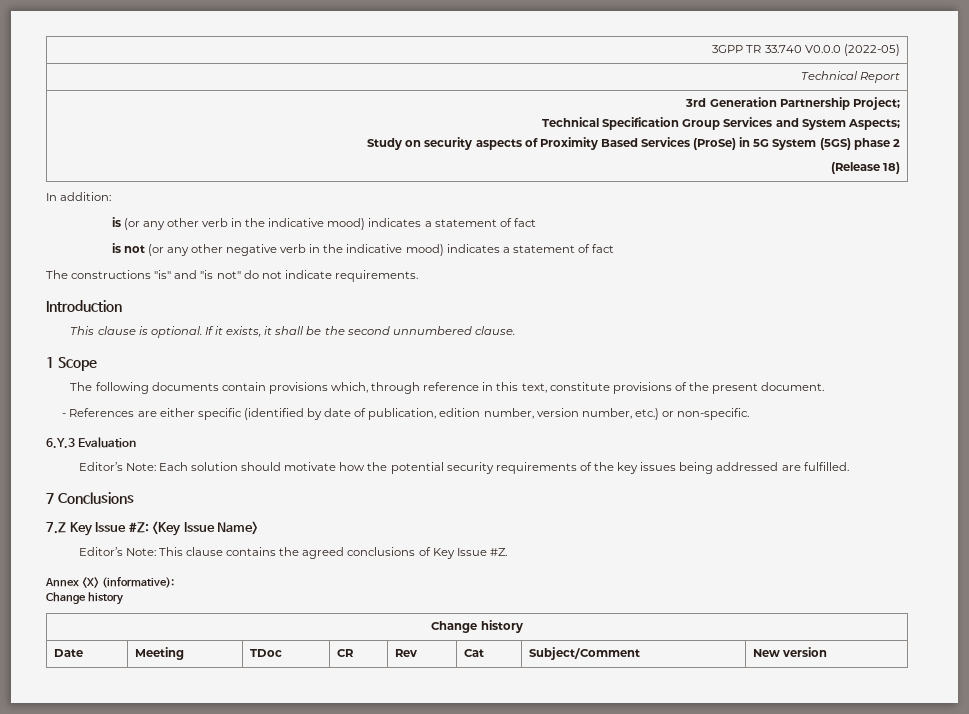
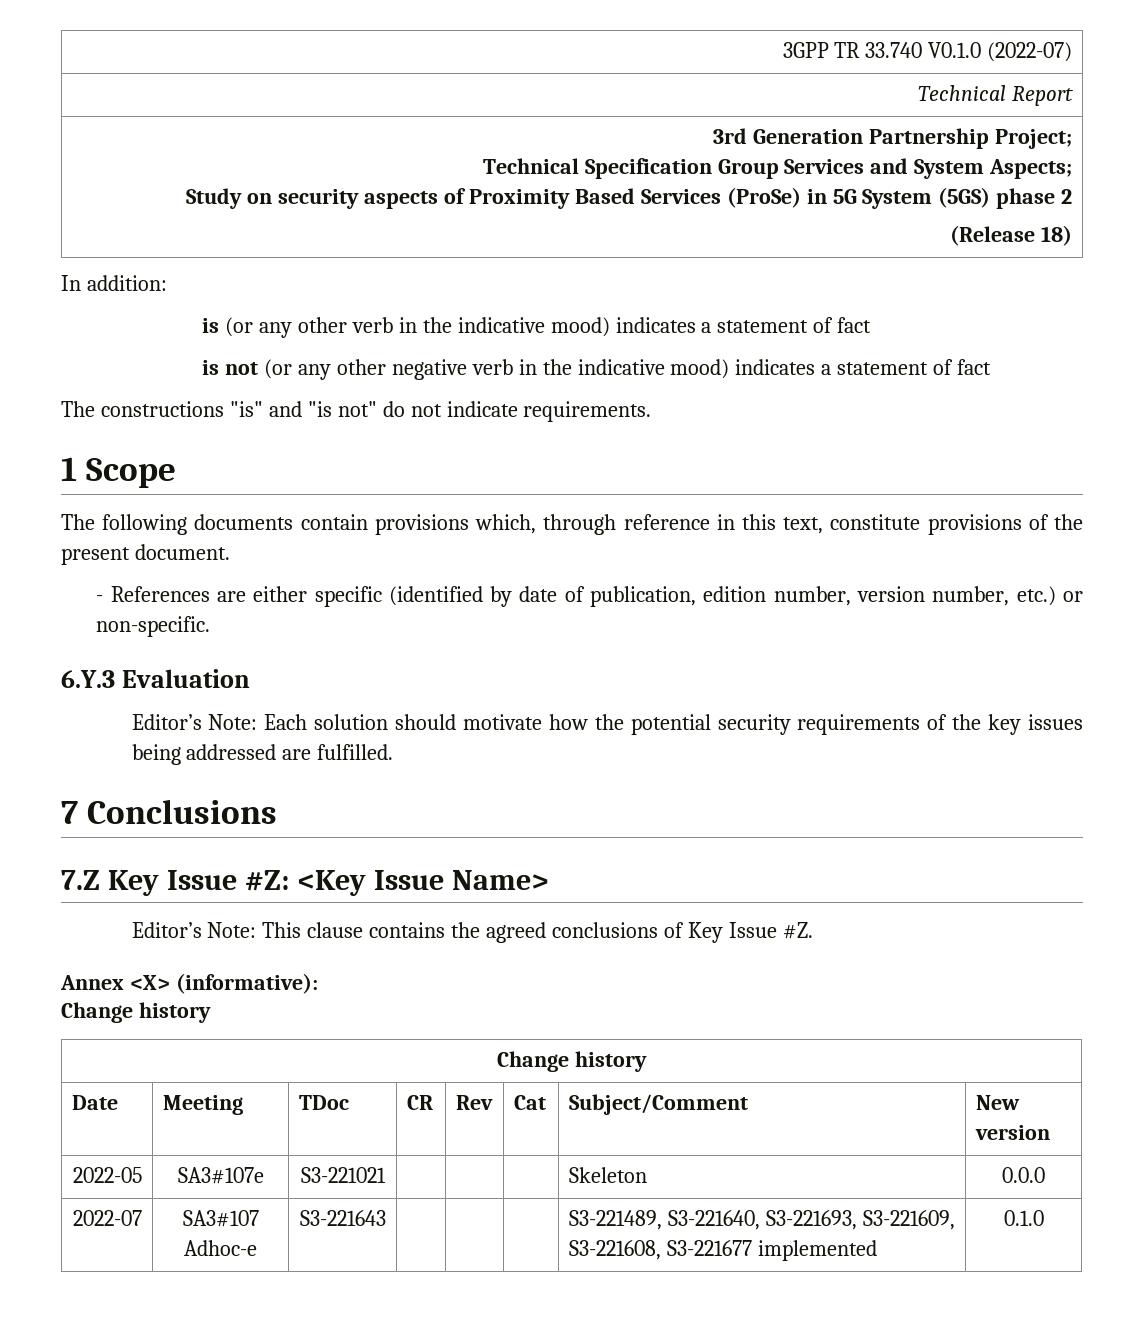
[804,44,900,56] V0.0.0 (2022-05) -> [928,42,1073,62] V0.1.0 (2022-07)
[46,300,122,312] [70,326,515,338] // Introduction // This clause is optional. If it exists, it shall be the second unnumbered clause. -> (652, 411) none
(828, 652) none -> [72,1167,142,1183] [177,1167,264,1184] [300,1167,386,1183] [568,1167,647,1183] [1002,1167,1045,1183] [72,1210,142,1226] [182,1210,259,1227] [184,1240,257,1256] [299,1210,386,1226] [568,1210,955,1230] [568,1240,877,1261] [1003,1210,1044,1226] // 2022-05 | SA3#107e | S3-221021 | | | | Skeleton | 0.0.0 // 2022-07 | SA3#107 Adhoc-e | S3-221643 | | | | S3-221489, S3-221640, S3-221693, S3-221609, S3-221608, S3-221677 implemented | 0.1.0

